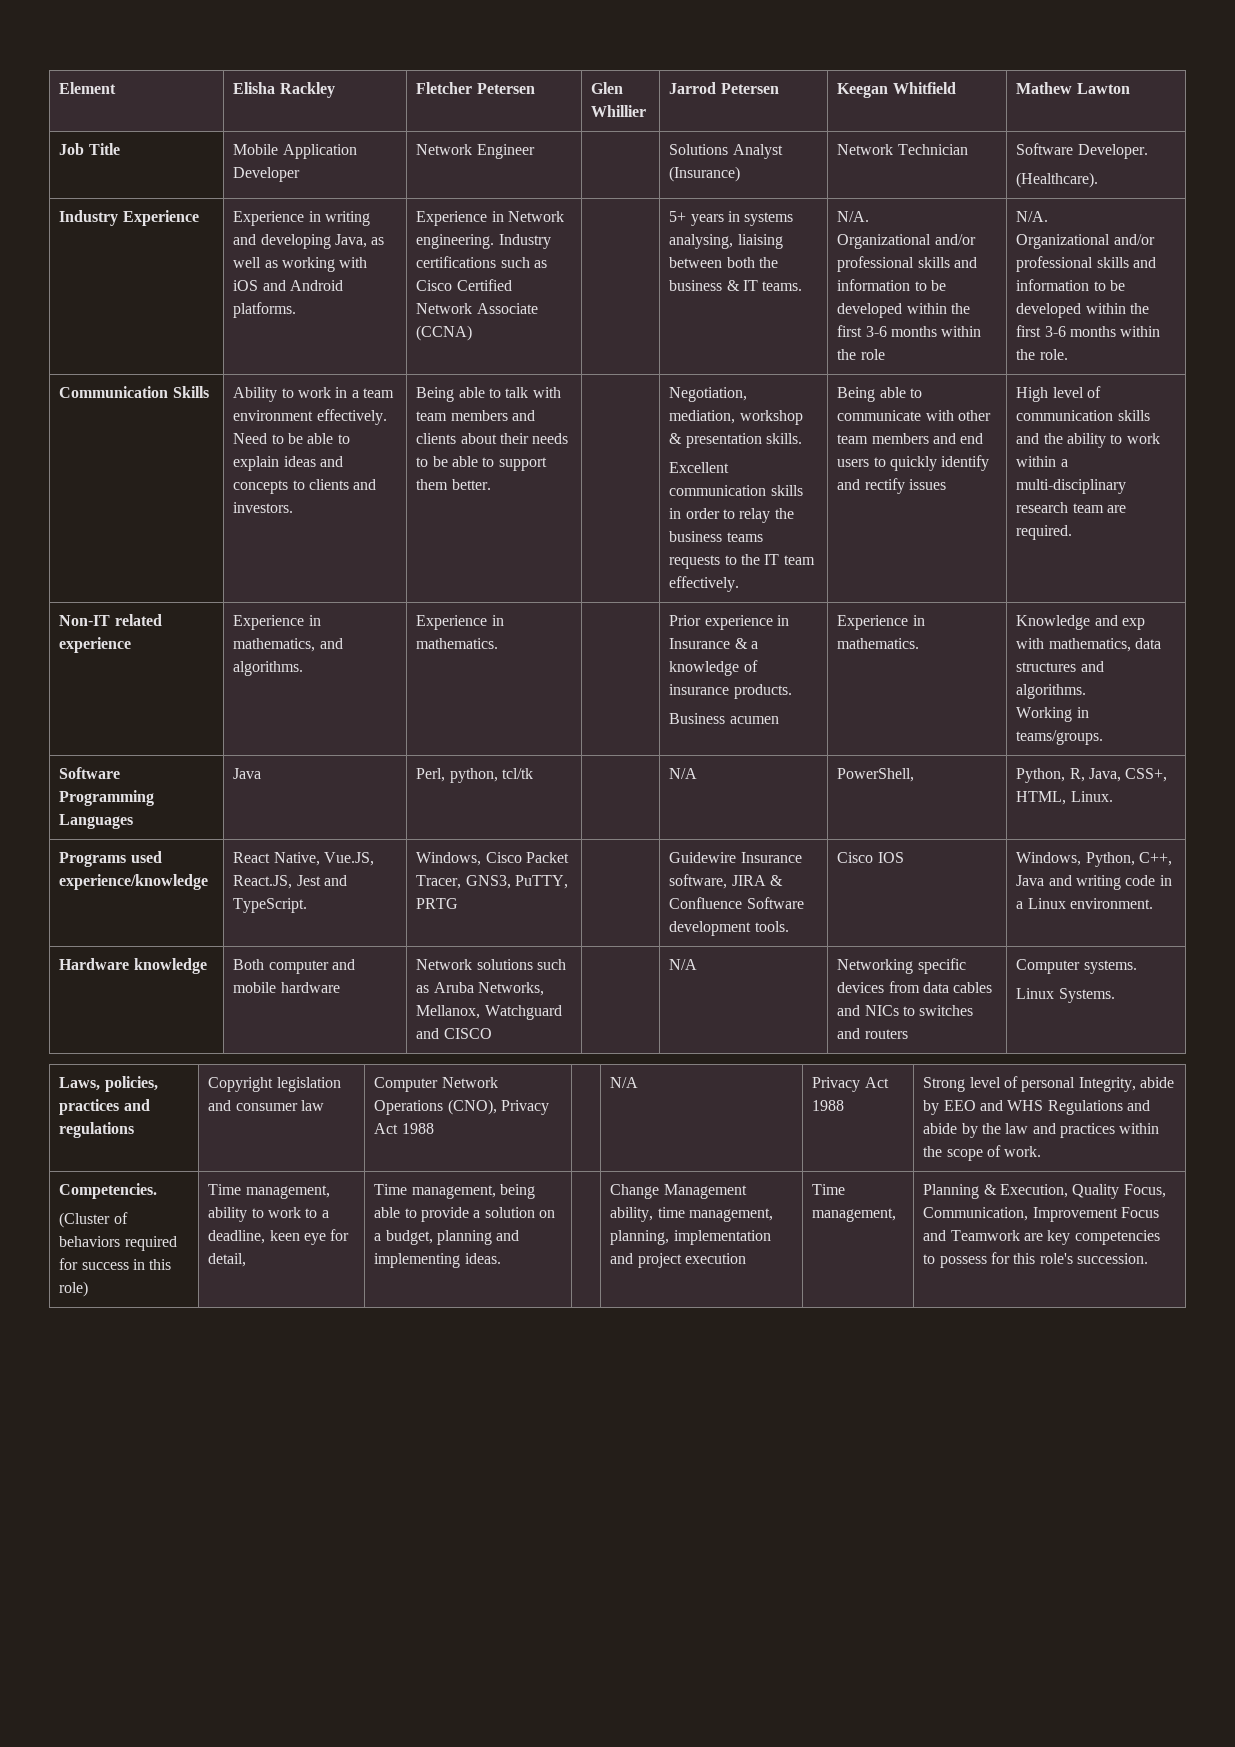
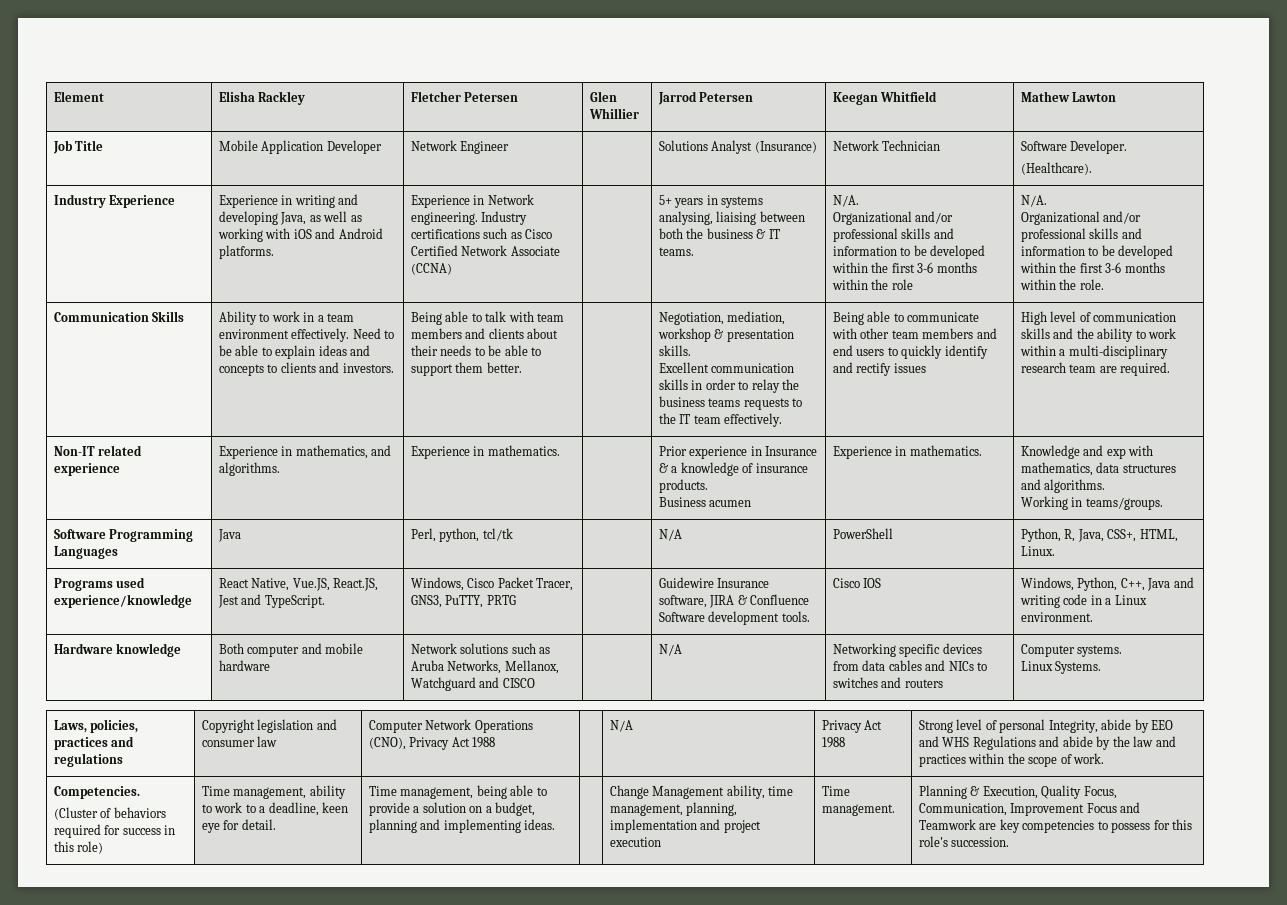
[837,768,915,782] PowerShell, -> [832,528,893,539] PowerShell
[208,1253,247,1267] detail, -> [241,819,276,830] detail.
[812,1208,897,1222] management, -> [821,804,895,816] management.

